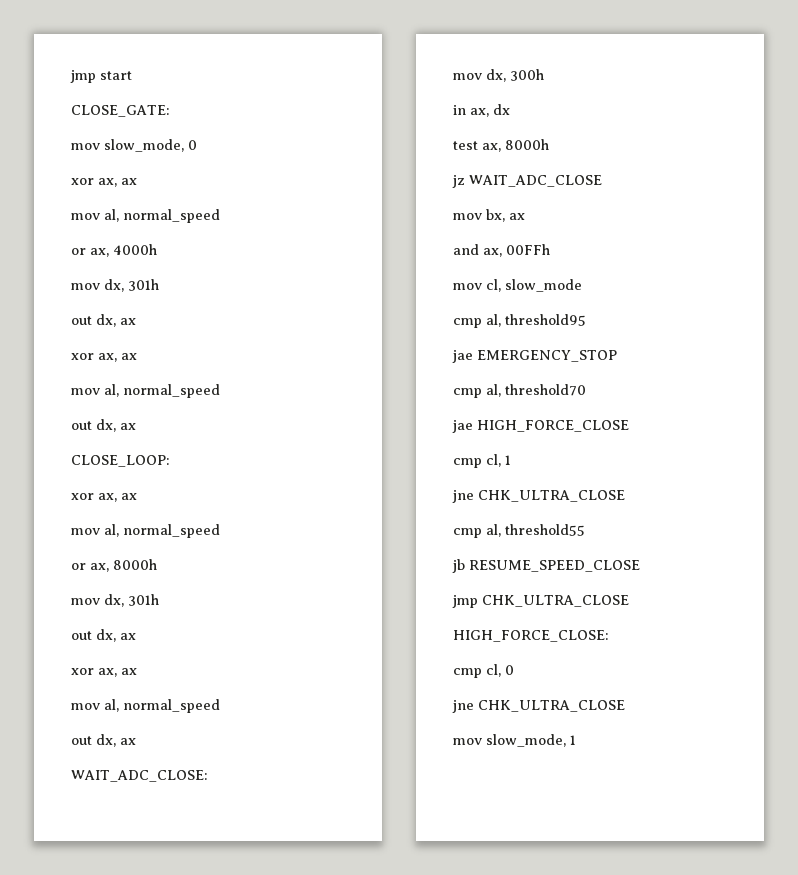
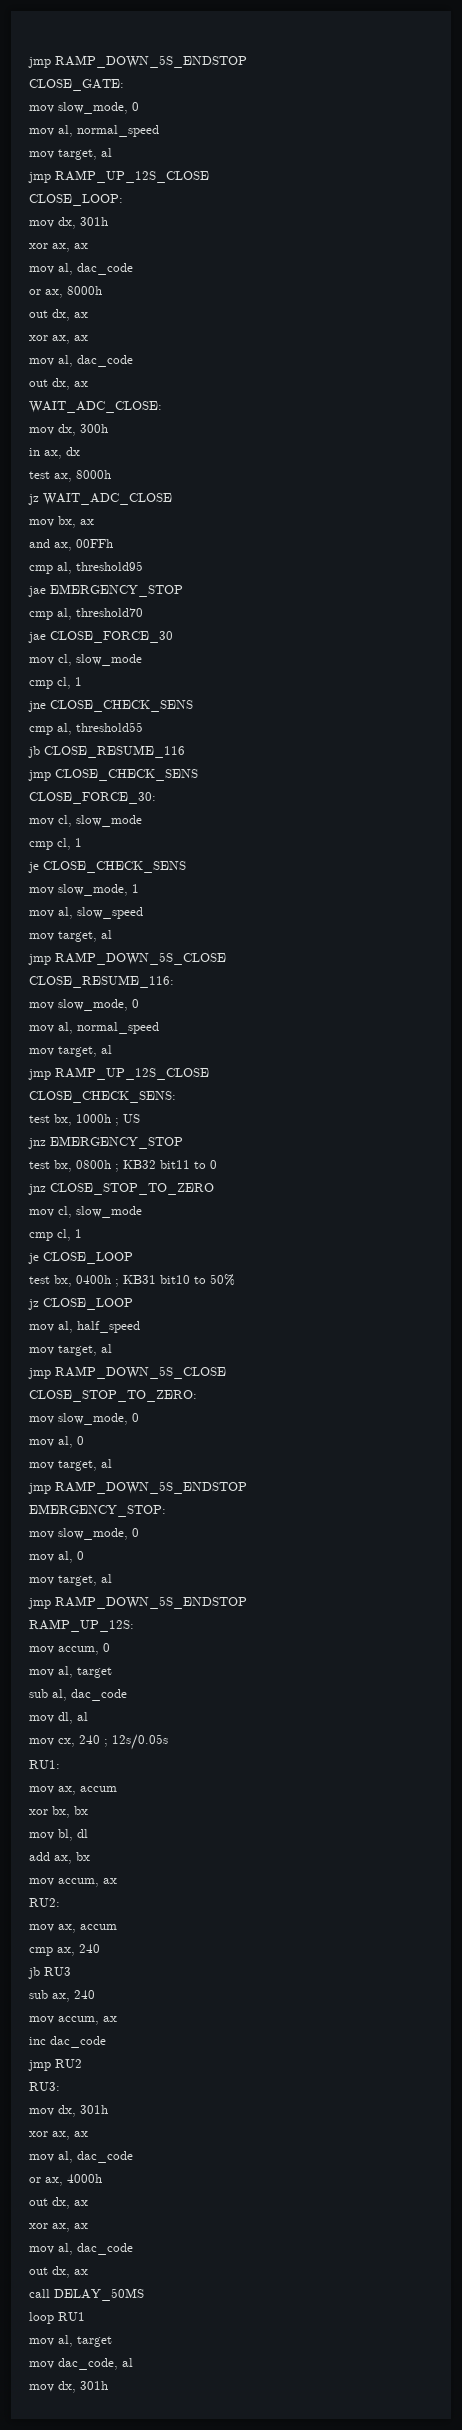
[70,70,132,83] jmp start -> [28,55,247,68] jmp RAMP_DOWN_5S_ENDSTOP
[71,178,137,187] [71,209,220,223] [71,244,157,257] [71,279,159,292] [71,314,136,327] [71,353,137,362] [71,384,220,398] [71,419,136,432] [71,455,170,467] [71,493,137,502] [71,524,220,538] [71,559,157,572] [71,594,159,607] [71,629,136,642] [71,668,137,677] [71,699,220,713] // xor ax, ax // mov al, normal_speed // or ax, 4000h // mov dx, 301h // out dx, ax // xor ax, ax // mov al, normal_speed // out dx, ax // CLOSE_LOOP: // xor ax, ax // mov al, normal_speed // or ax, 8000h // mov dx, 301h // out dx, ax // xor ax, ax // mov al, normal_speed -> [29,125,159,137] [29,148,112,160] [28,170,209,183] [29,194,123,206] [29,217,108,229] [29,243,88,252] [29,263,133,275] [29,286,102,298] [29,309,88,321] [29,335,88,344] [29,355,133,367] // mov al, normal_speed // mov target, al // jmp RAMP_UP_12S_CLOSE // CLOSE_LOOP: // mov dx, 301h // xor ax, ax // mov al, dac_code // or ax, 8000h // out dx, ax // xor ax, ax // mov al, dac_code
[453,279,582,292] // mov cl, slow_mode -> (113, 543) none
[477,420,629,432] HIGH_FORCE_CLOSE -> [50,631,173,643] [29,654,142,666] CLOSE_FORCE_30 // mov cl, slow_mode
[478,490,625,502] CHK_ULTRA_CLOSE -> [50,700,193,712] CLOSE_CHECK_SENS
[469,560,640,572] [452,595,629,608] [453,630,609,642] [453,664,514,678] [452,700,625,713] RESUME_SPEED_CLOSE // jmp CHK_ULTRA_CLOSE // HIGH_FORCE_CLOSE: // cmp cl, 0 // jne CHK_ULTRA_CLOSE -> [44,745,185,758] [28,769,198,781] [29,792,156,804] [29,815,142,827] [29,838,82,850] [28,861,186,873] CLOSE_RESUME_116 // jmp CLOSE_CHECK_SENS // CLOSE_FORCE_30: // mov cl, slow_mode // cmp cl, 1 // je CLOSE_CHECK_SENS
(576, 740) none -> [29,907,143,919] [29,930,112,942] [28,952,226,965] [29,975,174,988] [29,999,139,1011] [29,1022,159,1034] [29,1045,112,1057] [28,1067,209,1080] [29,1091,176,1103] [29,1114,140,1126] [28,1136,183,1149] [29,1160,217,1172] [28,1183,214,1195] [29,1206,142,1218] [29,1229,82,1241] [28,1252,133,1264] [29,1274,235,1287] [28,1298,133,1310] [29,1321,140,1333] [29,1344,112,1356] [28,1366,226,1379] [29,1390,197,1402] [29,1413,139,1425] [29,1436,84,1448] [29,1459,112,1471] [28,1481,247,1494] [29,1504,166,1517] [29,1528,139,1540] [29,1551,84,1563] [29,1574,112,1586] [28,1596,247,1609] [29,1619,134,1632] [29,1643,110,1655] [29,1666,112,1678] [29,1689,127,1701] [29,1712,88,1724] [29,1734,168,1750] [29,1760,60,1769] [29,1786,117,1795] [29,1806,88,1818] [29,1829,88,1841] [29,1852,90,1864] [29,1878,117,1887] [29,1898,60,1907] [29,1924,117,1933] [29,1944,100,1956] [28,1967,71,1979] [29,1990,95,2002] [29,2016,117,2025] [29,2036,106,2048] [28,2059,82,2071] [29,2082,60,2091] [29,2105,108,2117] [29,2131,88,2140] [29,2151,133,2163] [29,2174,102,2186] [29,2197,88,2209] [29,2223,88,2232] [29,2243,133,2255] [29,2266,88,2278] [29,2288,144,2301] [29,2312,85,2324] [29,2335,112,2347] [29,2358,133,2370] [29,2381,108,2393] // mov al, slow_speed // mov target, al // jmp RAMP_DOWN_5S_CLOSE // CLOSE_RESUME_116: // mov slow_mode, 0 // mov al, normal_speed // mov target, al // jmp RAMP_UP_12S_CLOSE // CLOSE_CHECK_SENS: // test bx, 1000h ; US // jnz EMERGENCY_STOP // test bx, 0800h ; KB32 bit11 to 0 // jnz CLOSE_STOP_TO_ZERO // mov cl, slow_mode // cmp cl, 1 // je CLOSE_LOOP // test bx, 0400h ; KB31 bit10 to 50% // jz CLOSE_LOOP // mov al, half_speed // mov target, al // jmp RAMP_DOWN_5S_CLOSE // CLOSE_STOP_TO_ZERO: // mov slow_mode, 0 // mov al, 0 // mov target, al // jmp RAMP_DOWN_5S_ENDSTOP // EMERGENCY_STOP: // mov slow_mode, 0 // mov al, 0 // mov target, al // jmp RAMP_DOWN_5S_ENDSTOP // RAMP_UP_12S: // mov accum, 0 // mov al, target // sub al, dac_code // mov dl, al // mov cx, 240 ; 12s/0.05s // RU1: // mov ax, accum // xor bx, bx // mov bl, dl // add ax, bx // mov accum, ax // RU2: // mov ax, accum // cmp ax, 240 // jb RU3 // sub ax, 240 // mov accum, ax // inc dac_code // jmp RU2 // RU3: // mov dx, 301h // xor ax, ax // mov al, dac_code // or ax, 4000h // out dx, ax // xor ax, ax // mov al, dac_code // out dx, ax // call DELAY_50MS // loop RU1 // mov al, target // mov dac_code, al // mov dx, 301h

